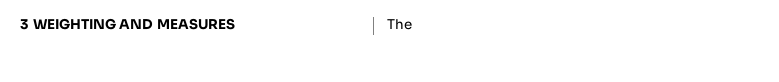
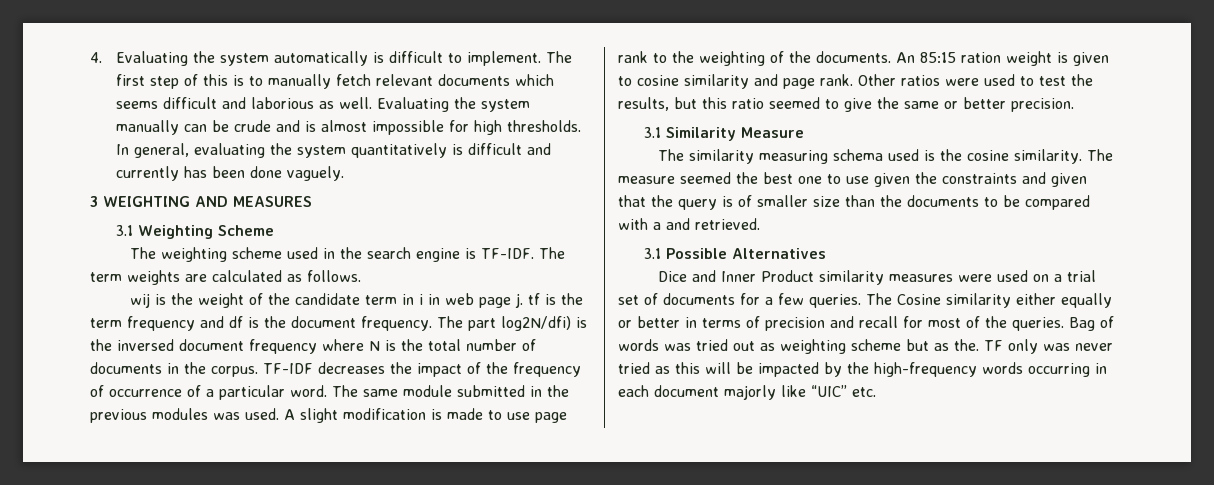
[20,18,235,30] [387,19,412,30] 3 WEIGHTING AND MEASURES // The -> [90,51,573,66] [116,74,555,89] [116,97,531,112] [116,120,582,135] [116,143,552,158] [116,166,345,181] [90,196,312,207] [116,225,275,239] [129,247,565,262] [90,270,361,285] [129,293,583,308] [90,316,587,331] [90,339,536,354] [90,362,581,377] [90,385,569,400] [90,408,567,423] [618,51,1109,66] [618,74,1093,89] [618,97,1074,112] [644,127,805,141] [657,149,1113,164] [618,172,1087,187] [618,195,1090,210] [618,218,760,230] [644,248,827,259] [657,270,1096,285] [618,293,1112,308] [618,316,1114,331] [618,339,1113,354] [618,362,1107,377] [618,385,876,400] 4. Evaluating the system automatically is difficult to implement. The first step of this is to manually fetch relevant documents which seems difficult and laborious as well. Evaluating the system manually can be crude and is almost impossible for high thresholds. In general, evaluating the system quantitatively is difficult and currently has been done vaguely. // 3 WEIGHTING AND MEASURES // 3.1 Weighting Scheme // The weighting scheme used in the search engine is TF-IDF. The term weights are calculated as follows. // wij is the weight of the candidate term in i in web page j. tf is the term frequency and df is the document frequency. The part log2N/dfi) is the inversed document frequency where N is the total number of documents in the corpus. TF-IDF decreases the impact of the frequency of occurrence of a particular word. The same module submitted in the previous modules was used. A slight modification is made to use page rank to the weighting of the documents. An 85:15 ration weight is given to cosine similarity and page rank. Other ratios were used to test the results, but this ratio seemed to give the same or better precision. // 3.1 Similarity Measure // The similarity measuring schema used is the cosine similarity. The measure seemed the best one to use given the constraints and given that the query is of smaller size than the documents to be compared with a and retrieved. // 3.1 Possible Alternatives // Dice and Inner Product similarity measures were used on a trial set of documents for a few queries. The Cosine similarity either equally or better in terms of precision and recall for most of the queries. Bag of words was tried out as weighting scheme but as the. TF only was never tried as this will be impacted by the high-frequency words occurring in each document majorly like “UIC” etc.

